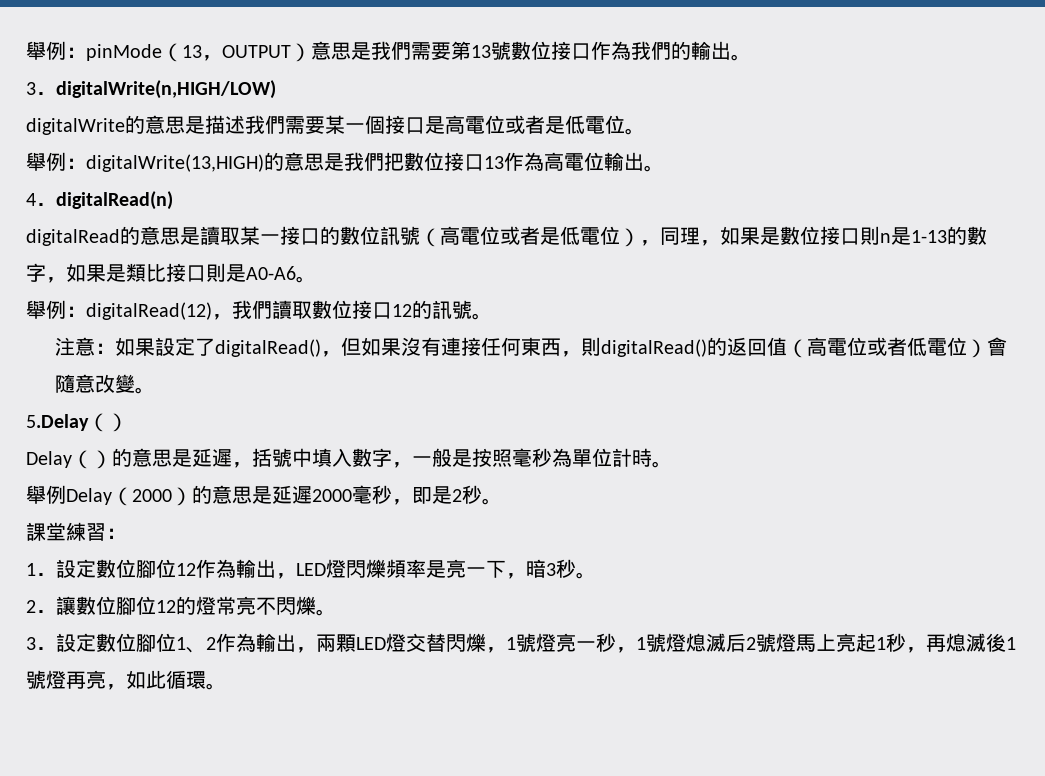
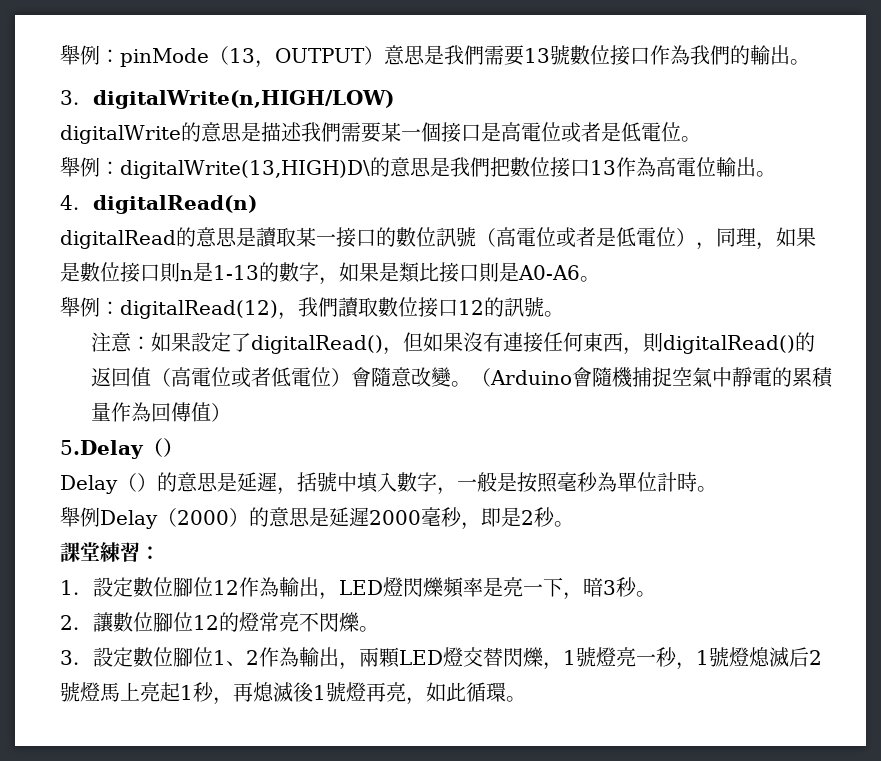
[451,41,471,60] 第 -> (524, 55) none
[86,154,264,172] digitalWrite(13,HIGH) -> [120,160,370,179] digitalWrite(13,HIGH)D\
(155, 390) none -> [471,367,835,388] [91,402,232,422] （Arduino會隨機捕捉空氣中靜電的累積量作為回傳值）

